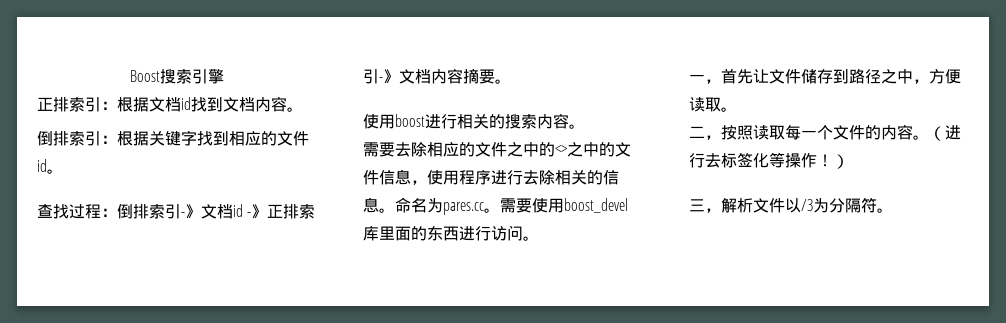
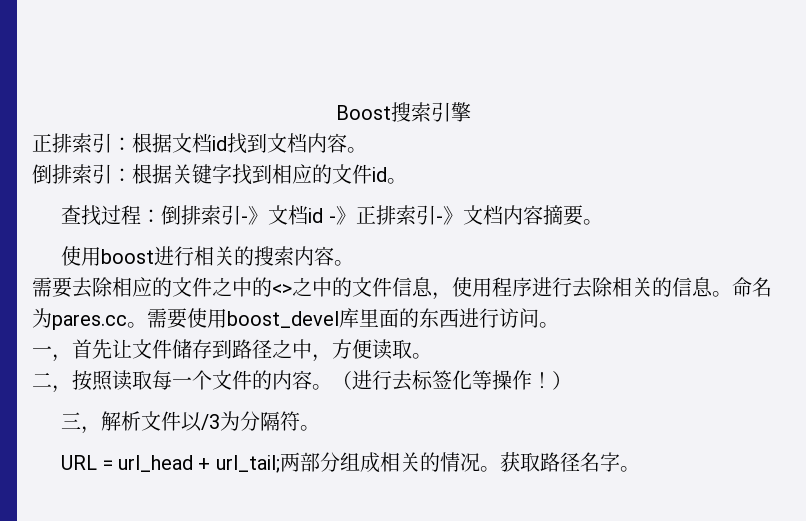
(893, 210) none -> [61,452,640,473] // URL = url_head + url_tail;两部分组成相关的情况。获取路径名字。

